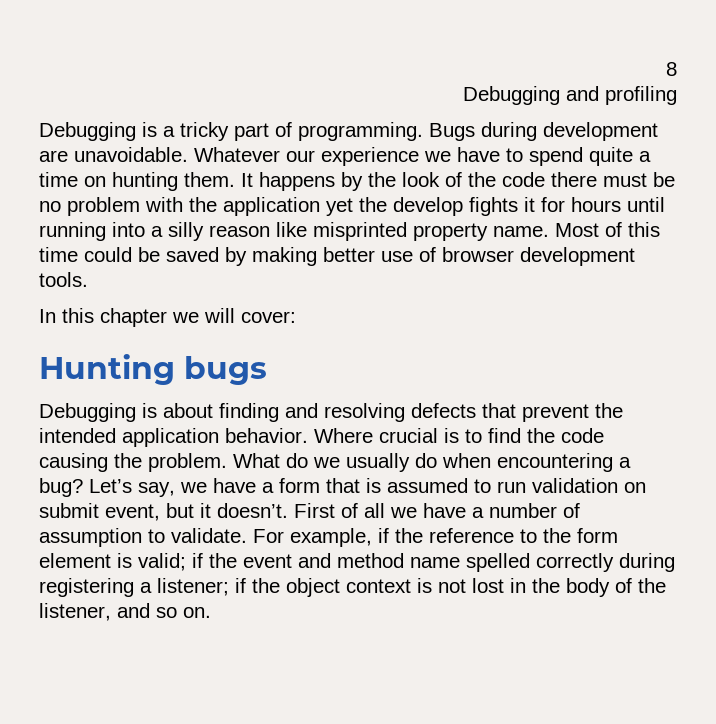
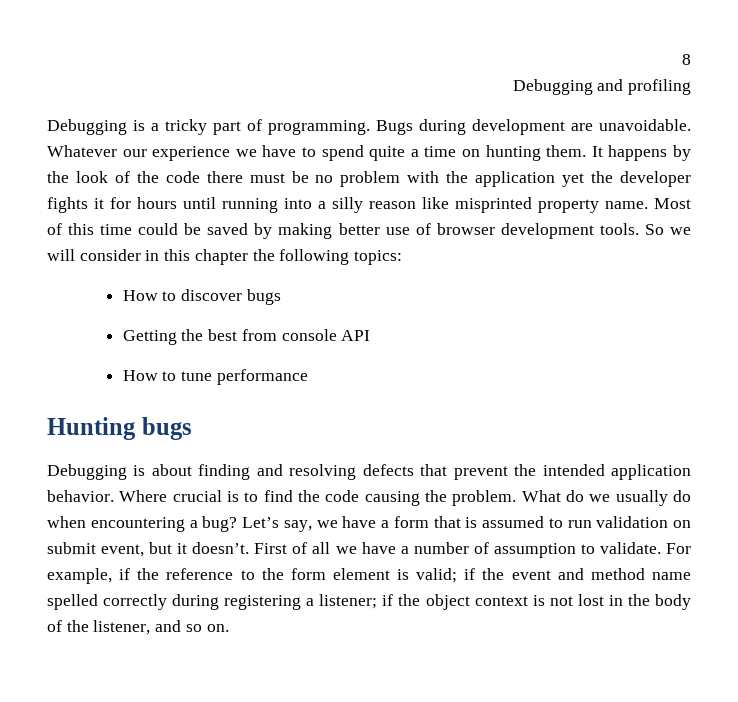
[393,197,463,216] develop -> [619,171,691,187] developer
[39,308,296,327] // In this chapter we will cover: -> [644,224,692,235] [47,249,403,265] [122,289,281,305] [122,329,371,345] [122,369,308,385] So we will consider in this chapter the following topics: // How to discover bugs // Getting the best from console API // How to tune performance

